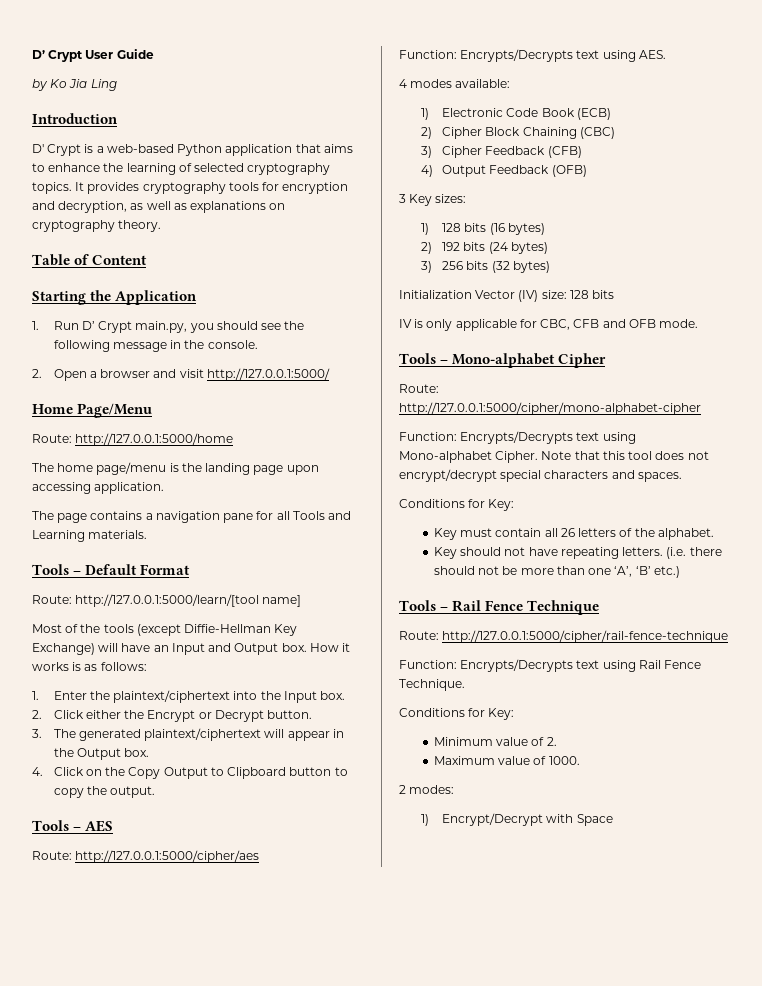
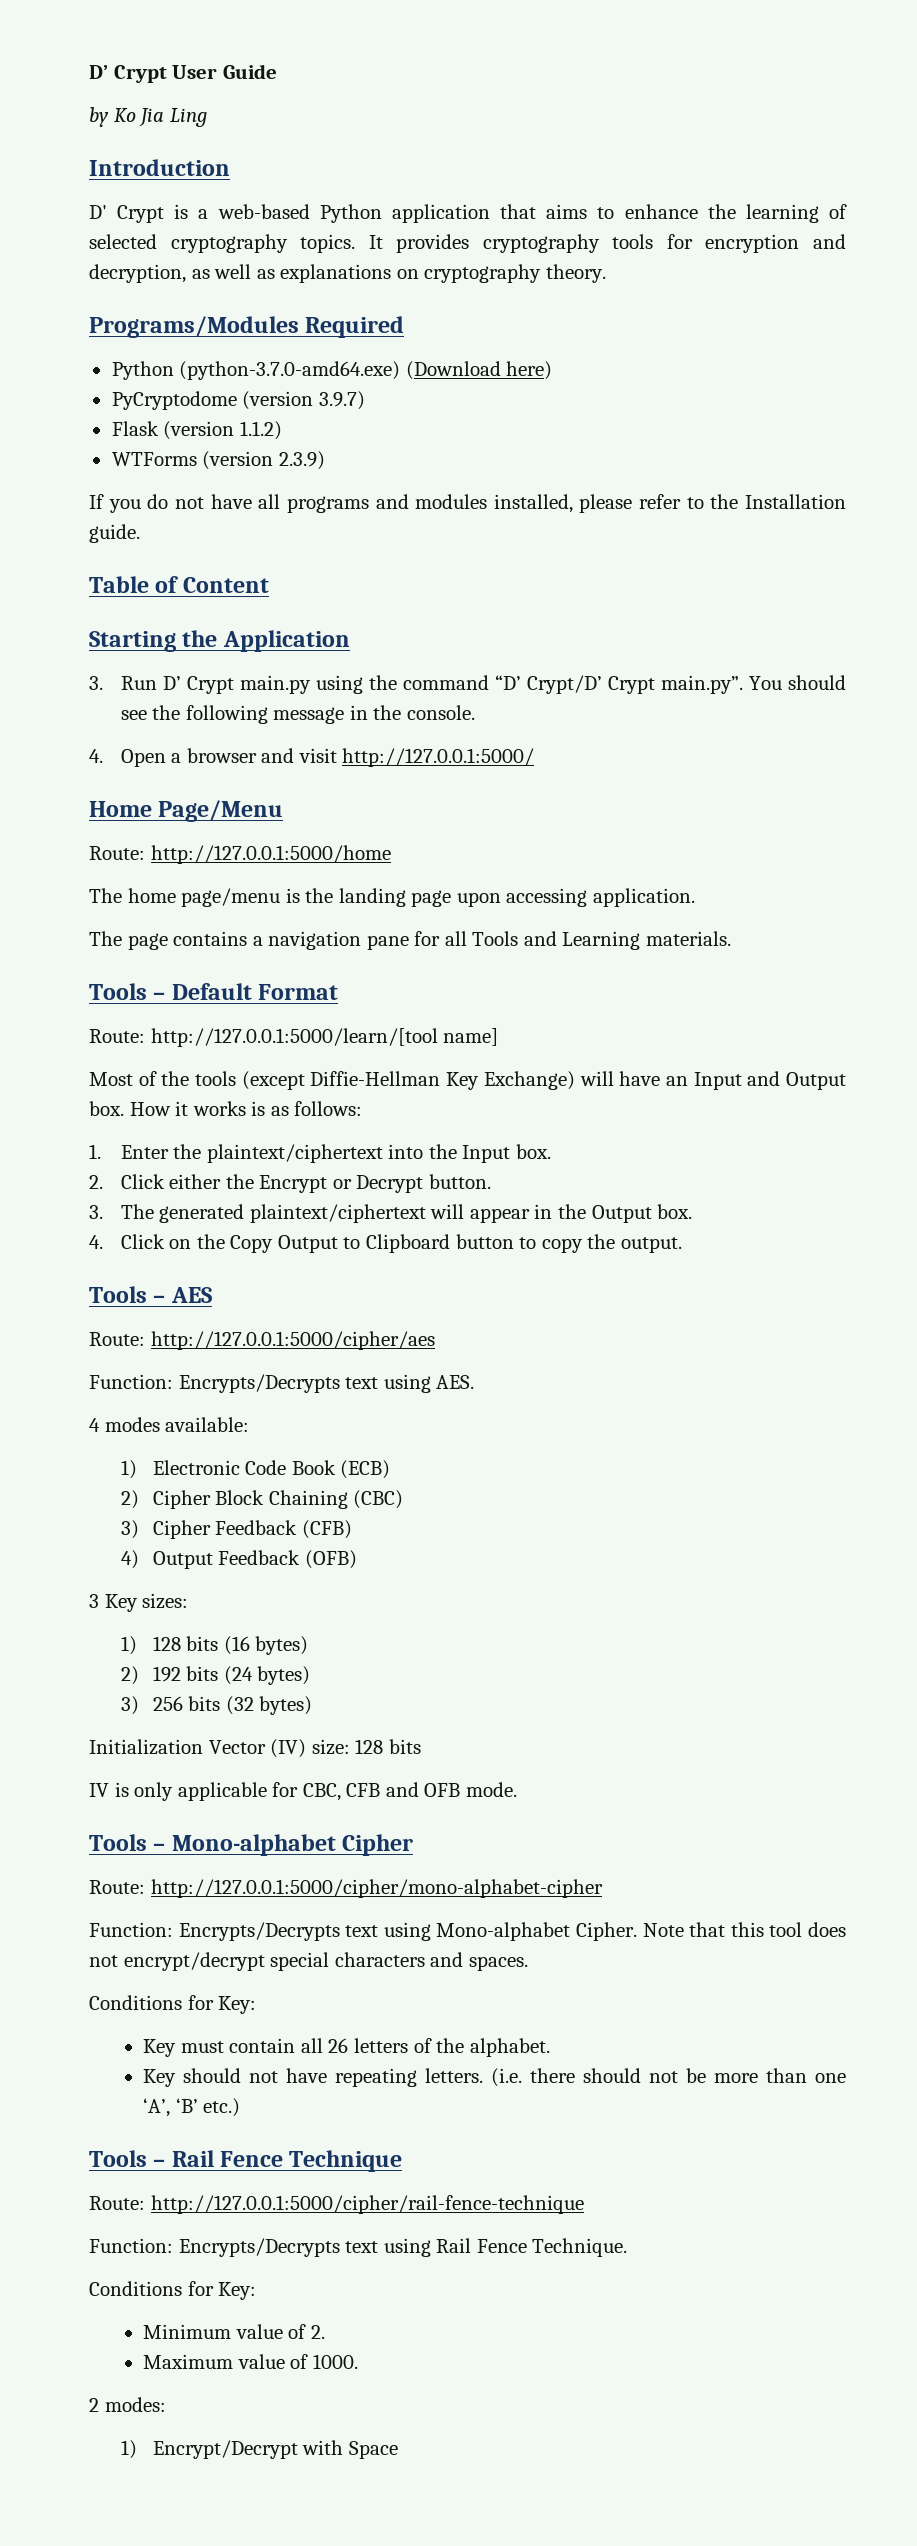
(162, 226) none -> [89,316,405,338] [111,361,553,380] [111,391,365,410] [111,421,282,440] [111,451,325,470] [89,494,846,513] [89,524,140,543] // Programs/Modules Required // Python (python-3.7.0-amd64.exe) (Download here) // PyCryptodome (version 3.9.7) // Flask (version 1.1.2) // WTForms (version 2.3.9) // If you do not have all programs and modules installed, please refer to the Installation guide.
[32,321,39,330] 1. -> [89,676,103,690] 3.
[135,321,214,333] main.py, you -> [239,675,782,694] main.py using the command “D’ Crypt/D’ Crypt main.py”. You
[32,369,42,378] 2. -> [89,749,103,763] 4.

